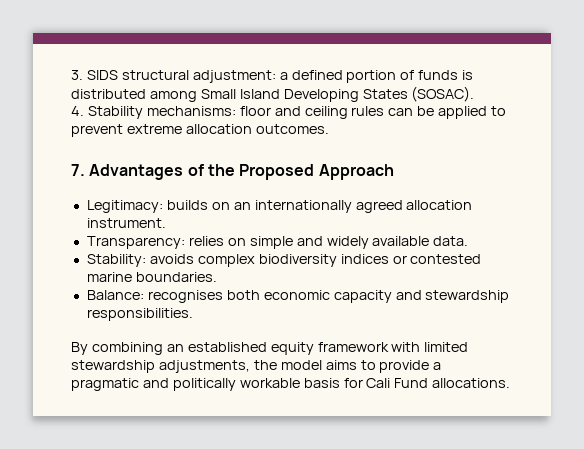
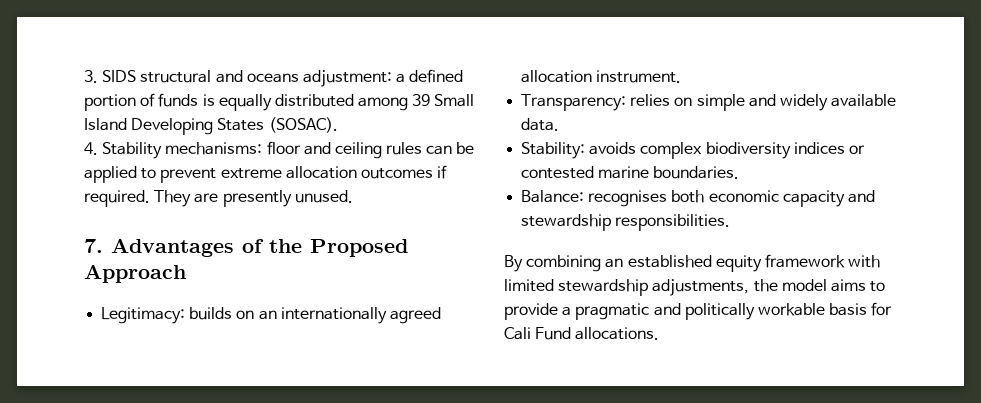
(189, 75) none -> [215,70,299,83] and oceans
(474, 75) none -> [218,94,272,111] equally
(197, 96) none -> [412,94,431,106] 39
[255,124,329,134] outcomes. -> [360,165,448,179] [84,190,353,207] outcomes if required. They are presently unused.

